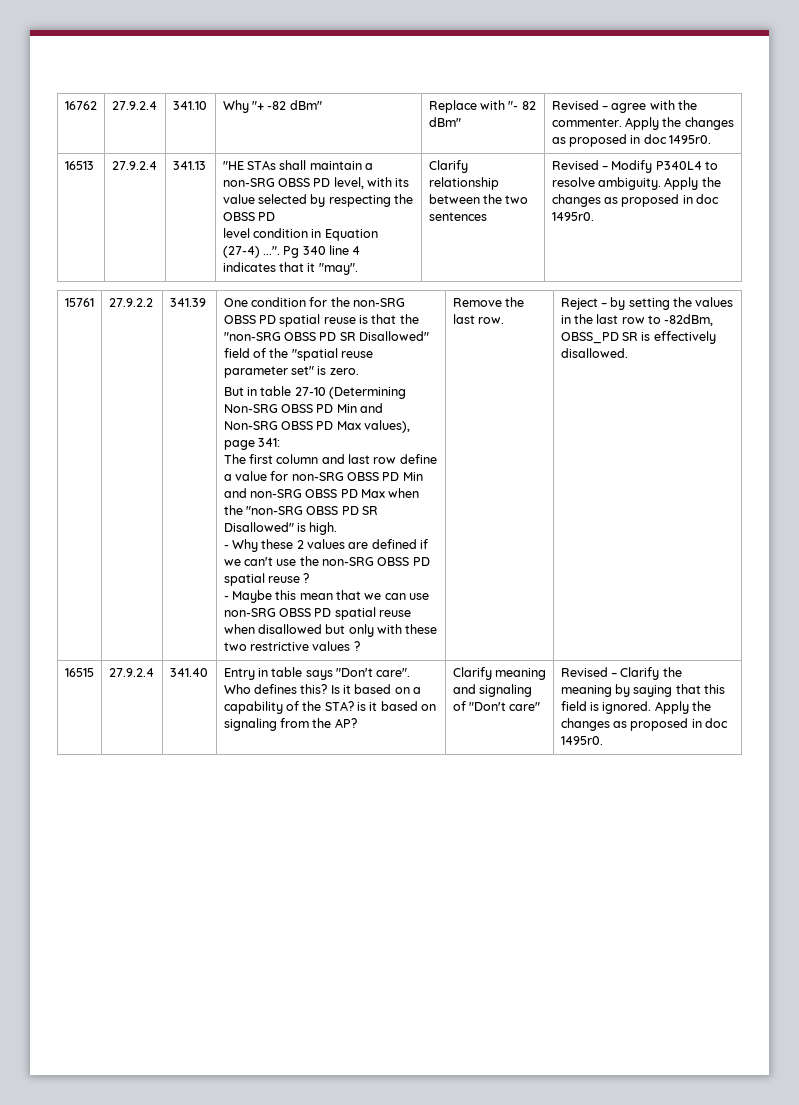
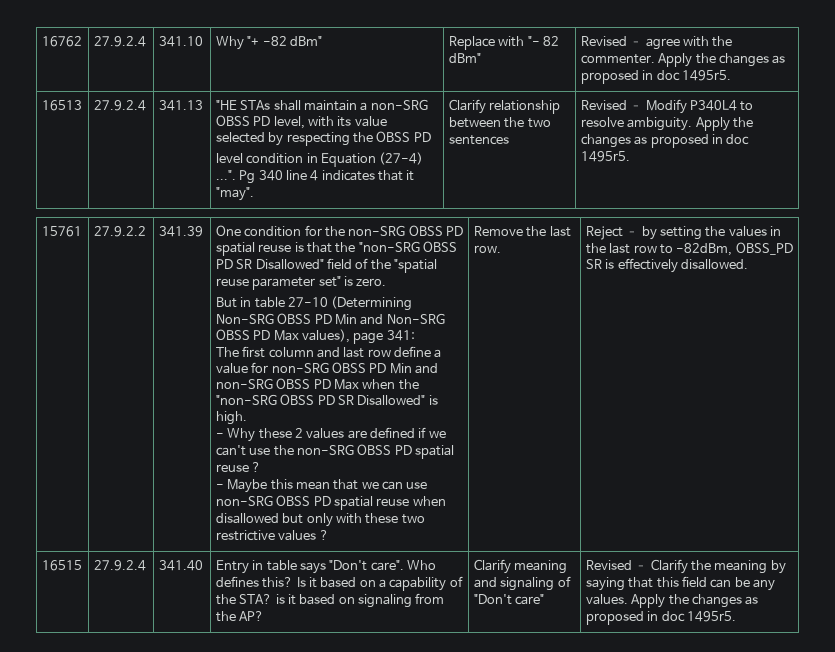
[668,135,711,144] 1495r0. -> [681,70,731,81] 1495r5.
[551,212,594,221] 1495r0. -> [580,151,630,162] 1495r5.
[589,701,711,714] [560,718,728,731] [560,736,603,745] is ignored. Apply the changes as proposed in doc 1495r0. -> [710,577,776,591] [585,594,759,608] [585,611,736,625] can be any values. Apply the changes as proposed in doc 1495r5.

